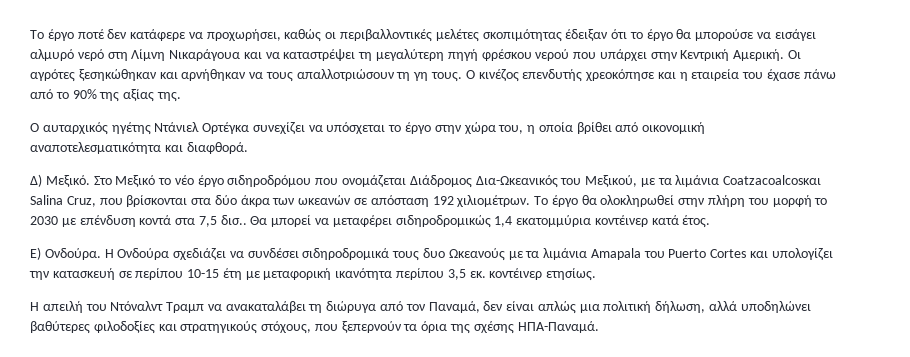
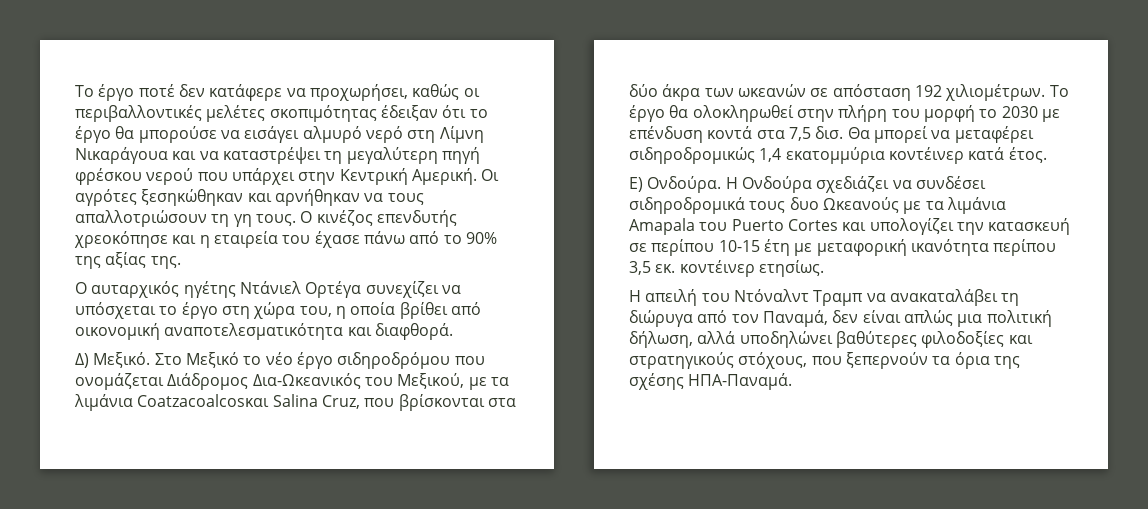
[202,122,250,134] Ορτέγκα -> [305,281,362,298] Ορτέγα
[434,125,462,134] στην -> [221,306,250,319] στη
[220,215,247,225] δισ.. -> [815,126,844,139] δισ.

